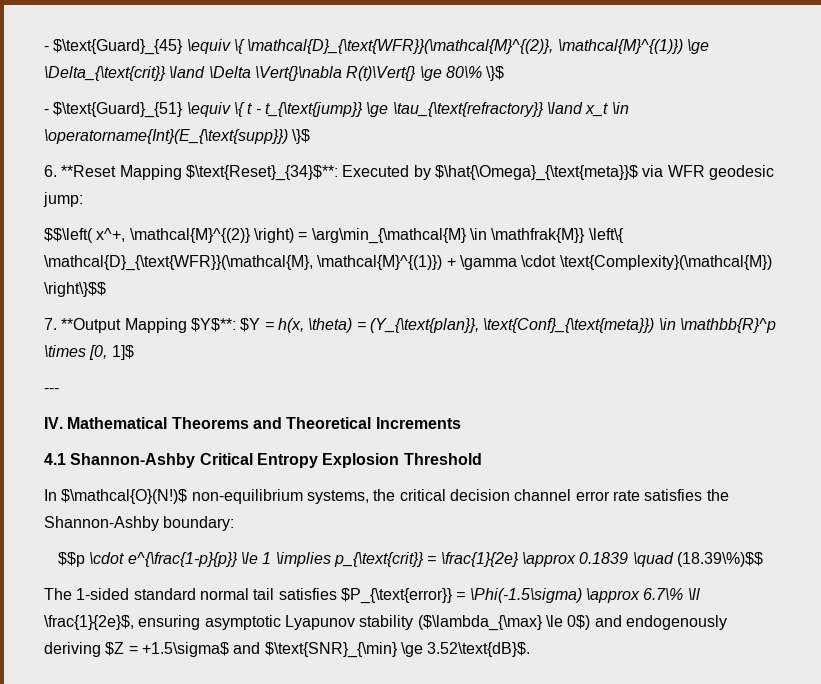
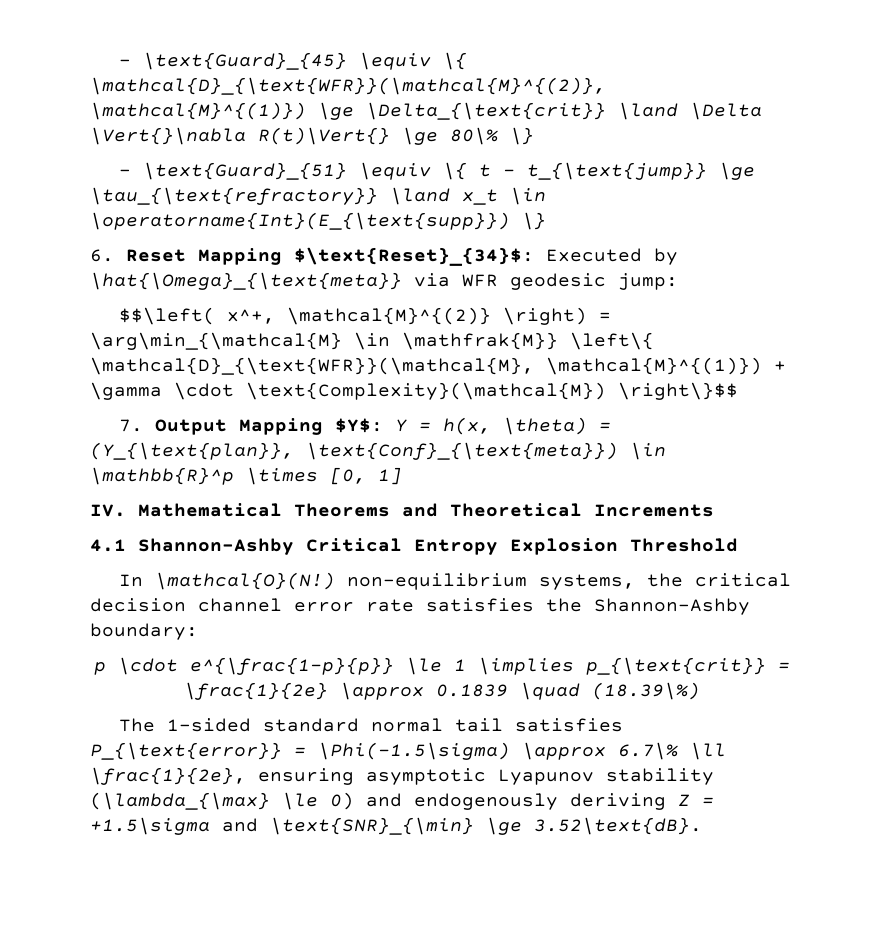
[44,39,184,55] - $\text{Guard}_{45} -> [118,52,347,70] - \text{Guard}_{45}
[486,66,505,81] [44,102,184,118] \}$ // - $\text{Guard}_{51} -> [510,127,534,145] [118,162,347,180] \} // - \text{Guard}_{51}
[292,129,311,144] \}$ -> [522,212,546,230] \}
[61,165,338,181] **Reset Mapping $\text{Reset}_{34}$**: -> [126,247,534,266] Reset Mapping $\text{Reset}_{34}$:
[434,165,638,181] $\hat{\Omega}_{\text{meta}}$ -> [90,272,402,290] \hat{\Omega}_{\text{meta}}
[61,318,261,333] **Output Mapping $Y$**: $Y -> [154,418,407,435] Output Mapping $Y$: Y
[111,345,134,360] [44,388,59,393] 1]$ // --- -> [378,467,402,485] 1]
[61,489,188,504] $\mathcal{O}(N!)$ -> [154,572,335,590] \mathcal{O}(N!)
[58,552,86,567] $$p -> [93,662,106,675] p
[676,552,763,567] (18.39\%)$$ -> [591,682,700,700] (18.39\%)
[340,588,453,604] $P_{\text{error}} -> [90,742,282,760] P_{\text{error}}
[44,615,134,630] \frac{1}{2e}$, -> [90,767,246,785] \frac{1}{2e},
[417,615,727,631] [44,642,531,658] ($\lambda_{\max} \le 0$) and endogenously deriving $Z = +1.5\sigma$ and $\text{SNR}_{\min} \ge 3.52\text{dB}$. -> [90,792,714,810] [90,817,702,835] (\lambda_{\max} \le 0) and endogenously deriving Z = +1.5\sigma and \text{SNR}_{\min} \ge 3.52\text{dB}.

